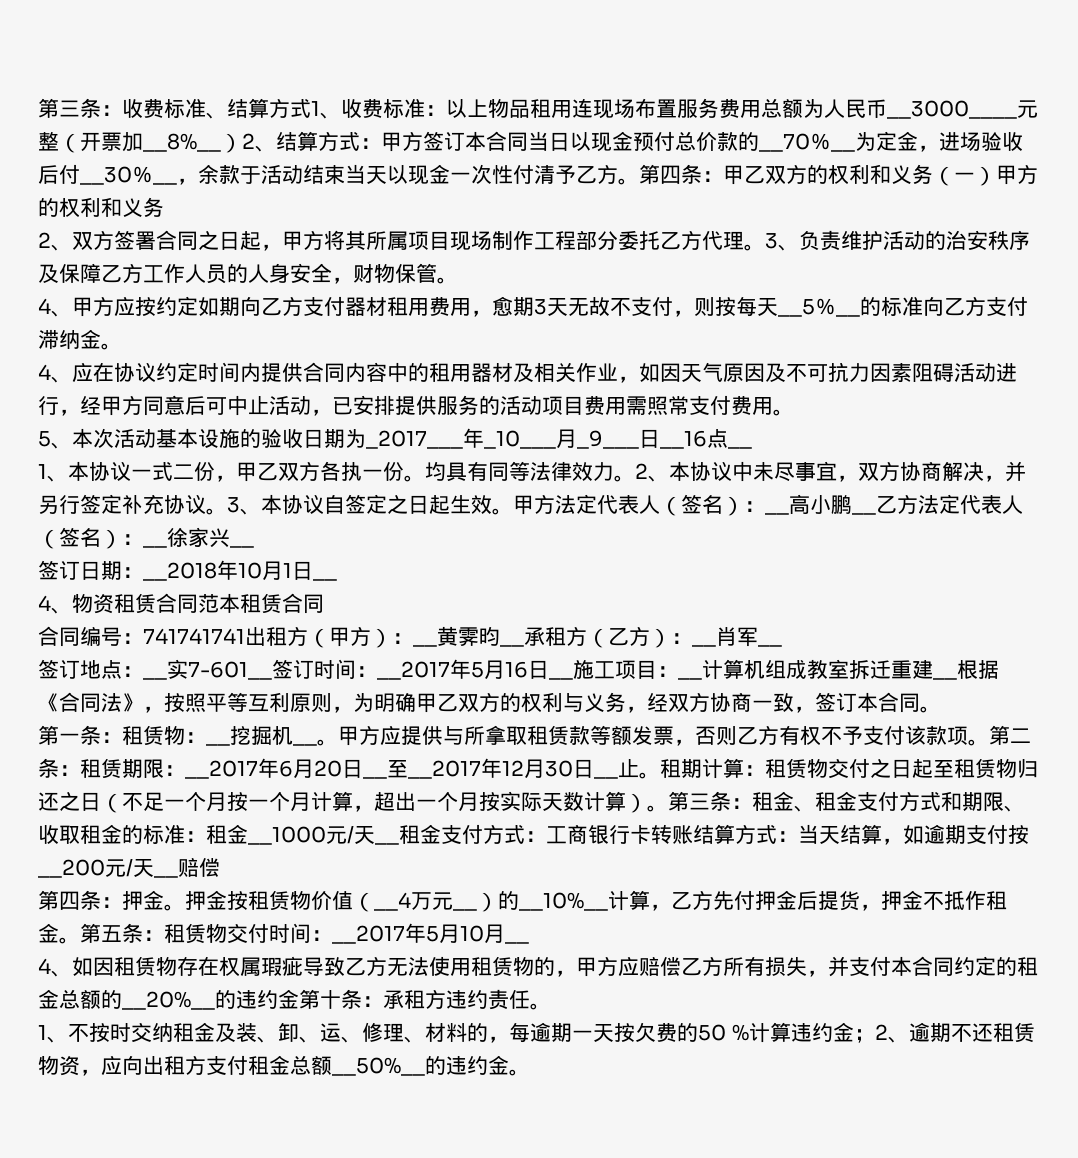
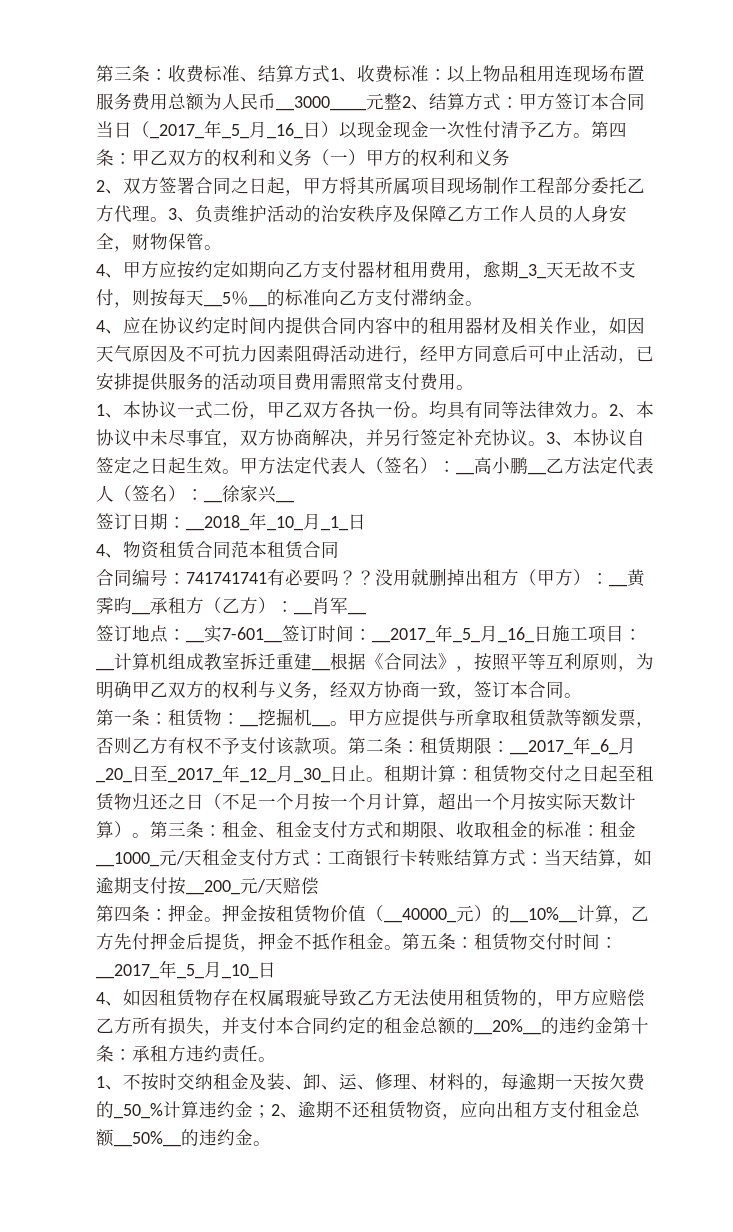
[59,132,242,153] （开票加__8%__） -> (402, 101) none
[570,131,1023,152] [38,164,408,185] 以现金预付总价款的__70％__为定金，进场验收后付__30％__，余款于活动结束当天以 -> [132,120,393,139] （_2017_年_5_月_16_日）以现金
[534,299,547,315] 3 -> [519,264,546,279] _3_
[38,428,752,449] // 5、本次活动基本设施的验收日期为_2017___年_10___月_9___日__16点__ -> (474, 387) none
[143,560,337,581] __2018年10月1日__ -> [186,512,366,531] __2018_年_10_月_1_日
(245, 636) none -> [267,568,465,587] 有必要吗？？没用就删掉
[377,659,573,680] __2017年5月16日__ -> [372,624,552,643] __2017_年_5_月_16_日
[185,758,618,779] __2017年6月20日__至__2017年12月30日__ -> [510,736,636,755] [96,764,348,783] __2017_年_6_月_20_日至_2017_年_12_月_30_日
[248,826,399,845] __1000元/天__ -> [96,849,202,867] __1000_元/天
[38,859,178,878] __200元/天__ -> [186,877,283,895] __200_元/天
[374,892,477,911] __4万元__ -> [384,905,474,923] __40000_元
[332,923,529,944] __2017年5月10月__ -> [96,960,276,979] __2017_年_5_月_10_日
[698,1024,749,1041] 50 % -> [114,1103,163,1119] _50_%

